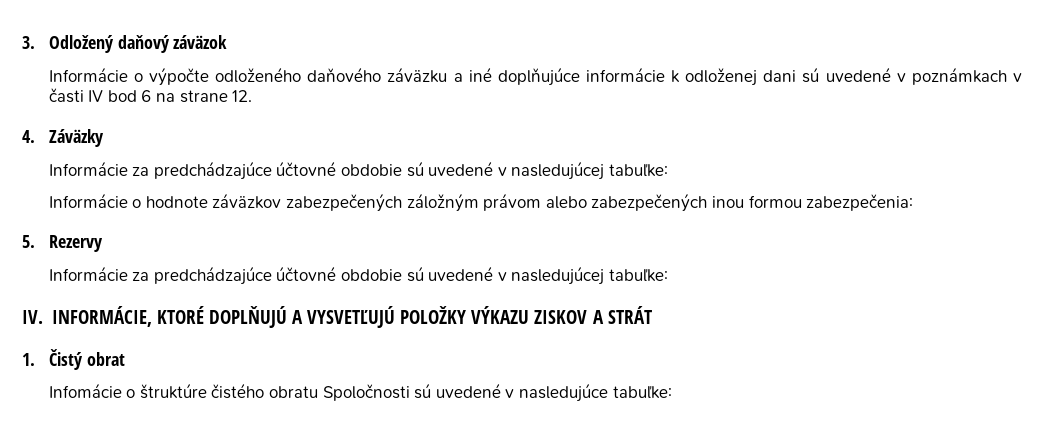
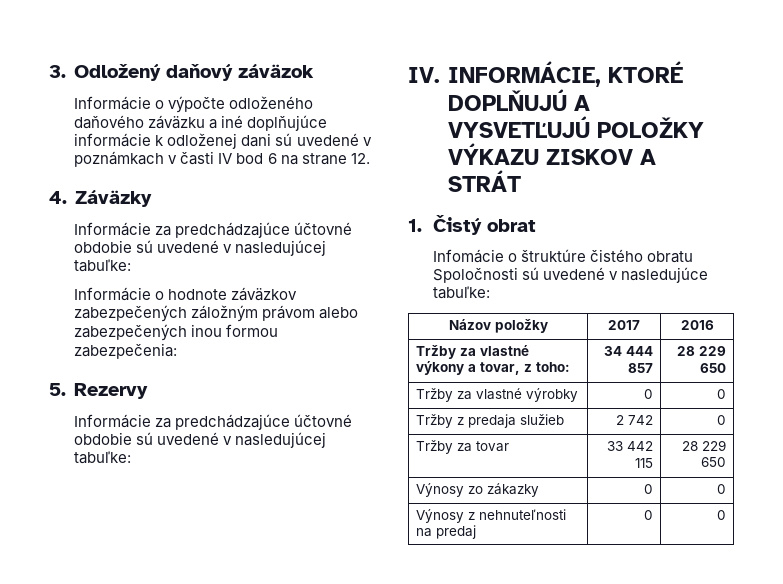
(672, 392) none -> [448,319,548,333] [608,320,640,330] [680,320,714,330] [415,345,529,359] [415,361,570,375] [604,346,654,356] [628,363,654,373] [677,346,727,356] [700,363,727,373] [415,388,578,402] [644,389,654,399] [717,389,727,399] [415,414,564,428] [616,415,654,425] [717,415,727,425] [415,440,509,454] [607,441,654,451] [635,458,654,468] [682,440,727,451] [701,457,727,467] [415,483,539,497] [644,484,654,494] [717,484,727,494] [415,509,566,523] [415,525,476,539] [644,510,654,520] [717,510,727,520] // Názov položky | 2017 | 2016 // Tržby za vlastné výkony a tovar, z toho: | 34 444 857 | 28 229 650 // Tržby za vlastné výrobky | 0 | 0 // Tržby z predaja služieb | 2 742 | 0 // Tržby za tovar | 33 442 115 | 28 229 650 // Výnosy zo zákazky | 0 | 0 // Výnosy z nehnuteľnosti na predaj | 0 | 0

